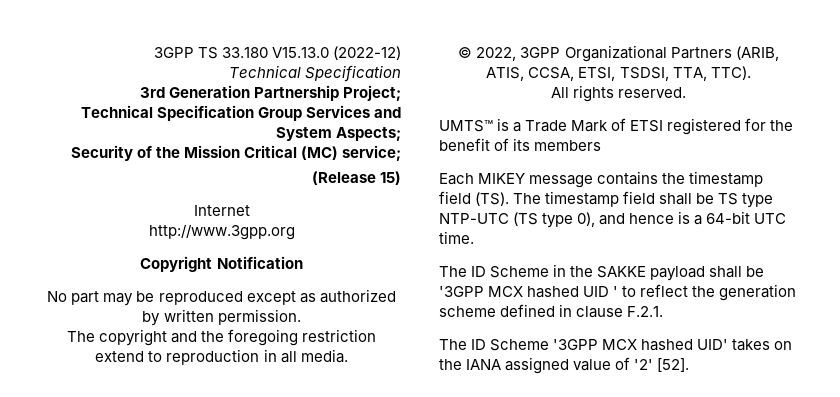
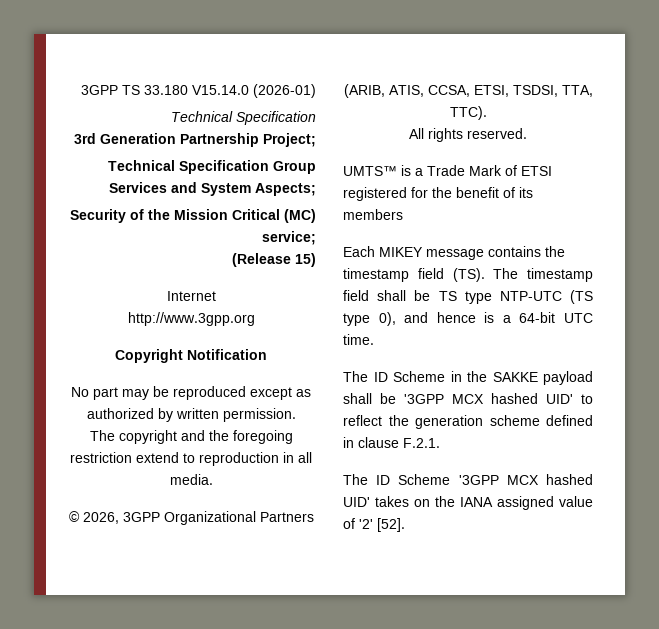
[271,46,402,60] V15.13.0 (2022-12) -> [192,84,316,98] V15.14.0 (2026-01)
[476,47,517,61] 2022, -> [82,512,119,524] 2026,
[583,286,619,297] UID ' -> [546,394,573,404] UID'

